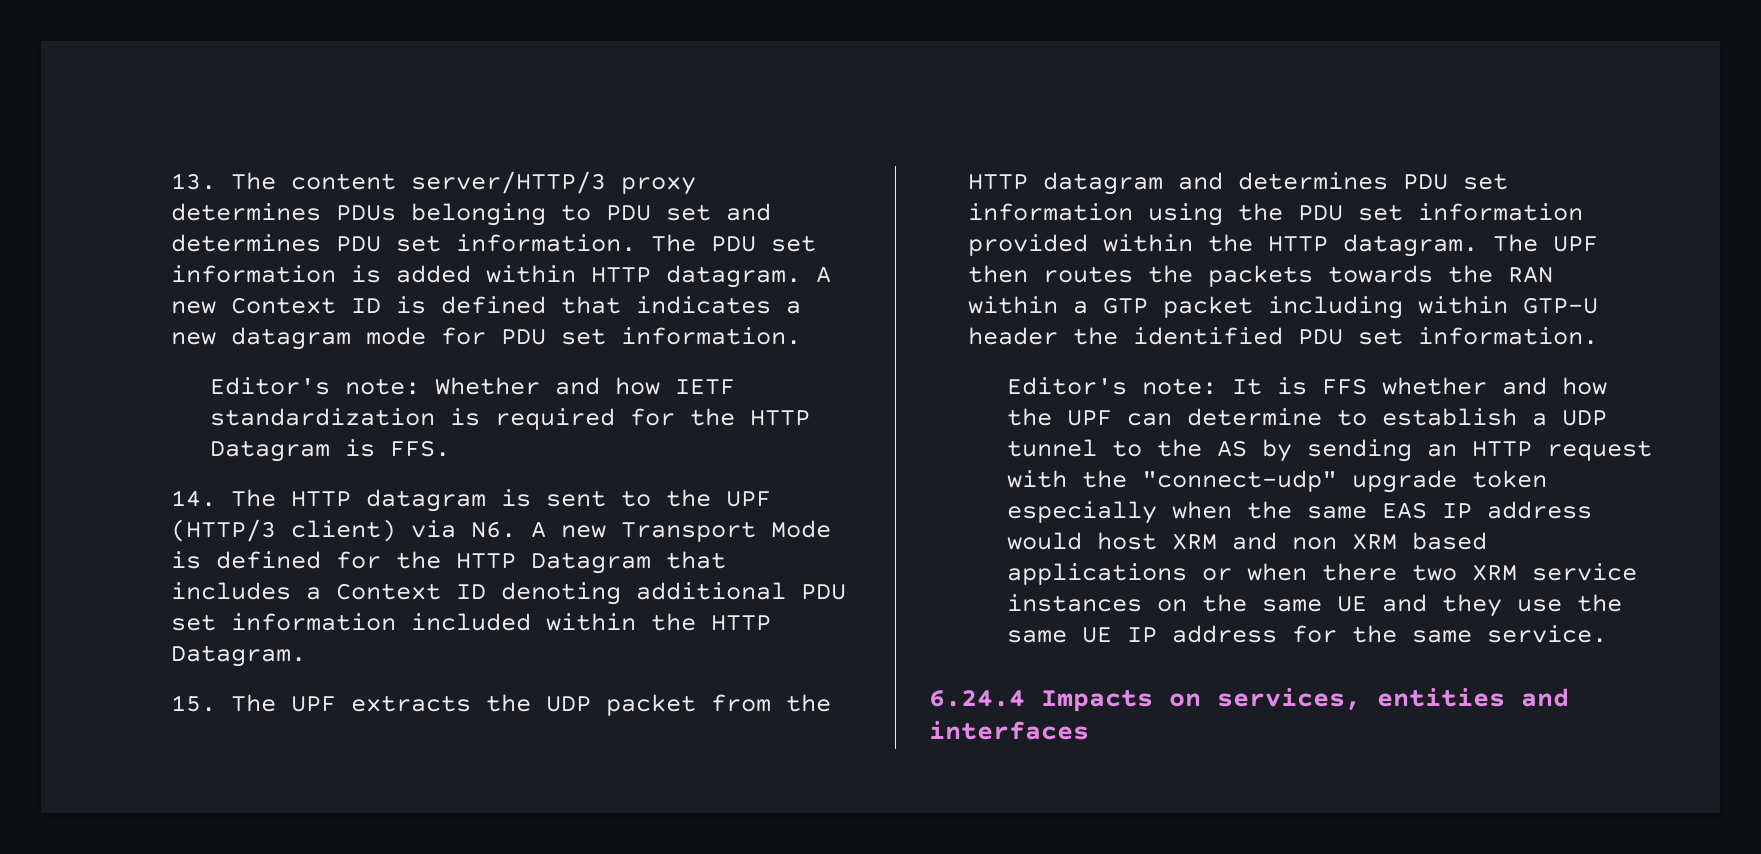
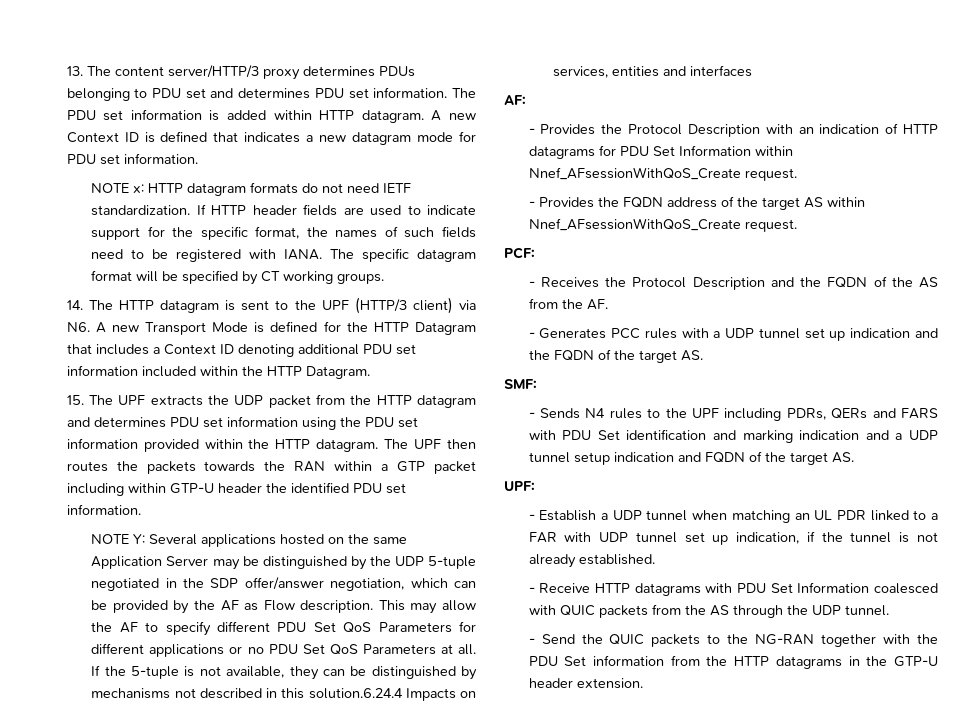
[210,377,736,395] [210,408,811,430] [210,439,451,462] Editor's note: Whether and how IETF standardization is required for the HTTP Datagram is FFS. -> [91,182,412,196] [91,204,476,216] [91,226,477,240] [91,248,476,262] [91,270,385,285] NOTE x: HTTP datagram formats do not need IETF standardization. If HTTP header fields are used to indicate support for the specific format, the names of such fields need to be registered with IANA. The specific datagram format will be specified by CT working groups.
[1007,377,1608,395] [1007,408,1608,426] [1007,439,1653,462] [1007,470,1548,493] [1007,501,1593,524] [1007,532,1488,550] [1007,563,1638,585] [1007,594,1623,617] [1007,625,1608,643] [929,690,1025,707] Editor's note: It is FFS whether and how the UPF can determine to establish a UDP tunnel to the AS by sending an HTTP request with the "connect-udp" upgrade token especially when the same EAS IP address would host XRM and non XRM based applications or when there two XRM service instances on the same UE and they use the same UE IP address for the same service. // 6.24.4 -> [91,534,408,547] [91,556,476,570] [91,577,476,591] [91,600,476,614] [91,621,476,636] [91,643,477,657] [91,665,478,680] [91,688,403,699] NOTE Y: Several applications hosted on the same Application Server may be distinguished by the UDP 5-tuple negotiated in the SDP offer/answer negotiation, which can be provided by the AF as Flow description. This may allow the AF to specify different PDU Set QoS Parameters for different applications or no PDU Set QoS Parameters at all. If the 5-tuple is not available, they can be distinguished by mechanisms not described in this solution.6.24.4
(1089, 730) none -> [504,95,526,105] [528,123,938,137] [528,145,793,159] [528,167,797,181] [528,196,865,210] [528,218,797,232] [504,247,535,259] [528,276,938,290] [528,298,608,310] [528,328,938,341] [528,349,703,363] [504,379,537,389] [528,408,938,421] [528,429,938,443] [528,451,854,465] [504,481,535,491] [528,510,938,523] [528,531,938,545] [528,554,655,568] [528,582,938,596] [528,604,889,618] [528,634,938,647] [528,655,939,669] [528,678,643,689] // AF: // - Provides the Protocol Description with an indication of HTTP datagrams for PDU Set Information within Nnef_AFsessionWithQoS_Create request. // - Provides the FQDN address of the target AS within Nnef_AFsessionWithQoS_Create request. // PCF: // - Receives the Protocol Description and the FQDN of the AS from the AF. // - Generates PCC rules with a UDP tunnel set up indication and the FQDN of the target AS. // SMF: // - Sends N4 rules to the UPF including PDRs, QERs and FARS with PDU Set identification and marking indication and a UDP tunnel setup indication and FQDN of the target AS. // UPF: // - Establish a UDP tunnel when matching an UL PDR linked to a FAR with UDP tunnel set up indication, if the tunnel is not already established. // - Receive HTTP datagrams with PDU Set Information coalesced with QUIC packets from the AS through the UDP tunnel. // - Send the QUIC packets to the NG-RAN together with the PDU Set information from the HTTP datagrams in the GTP-U header extension.

